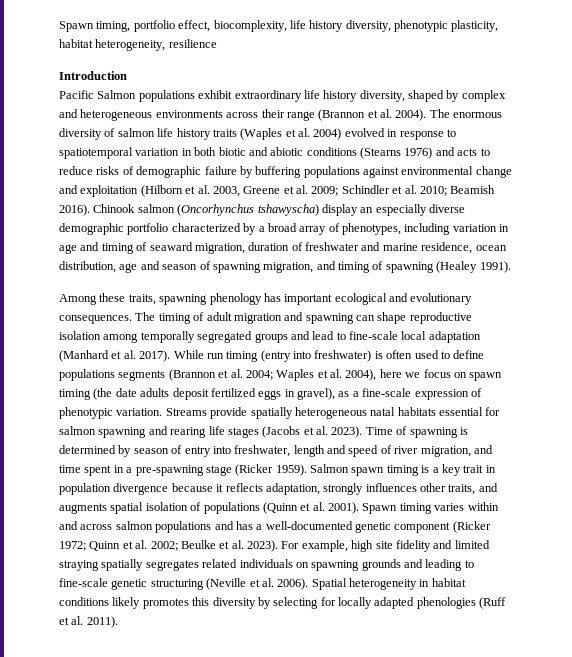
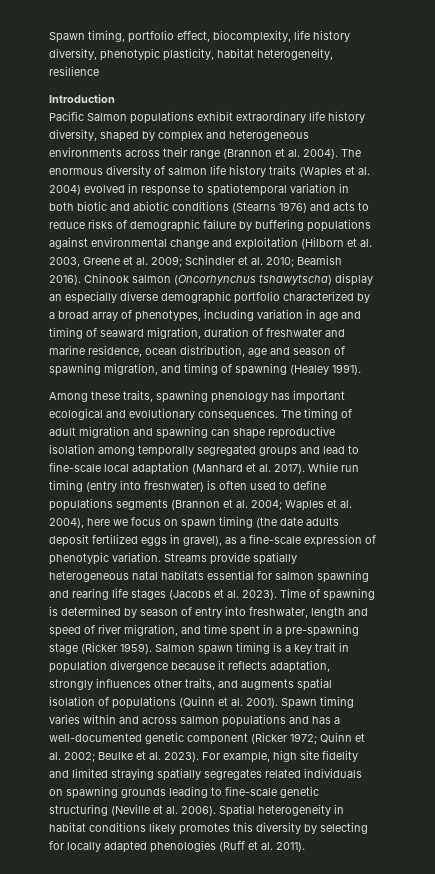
[257,204,319,216] tshawyscha) -> [259,274,332,285] tshawytscha)
[404,559,423,568] and -> (166, 793) none

